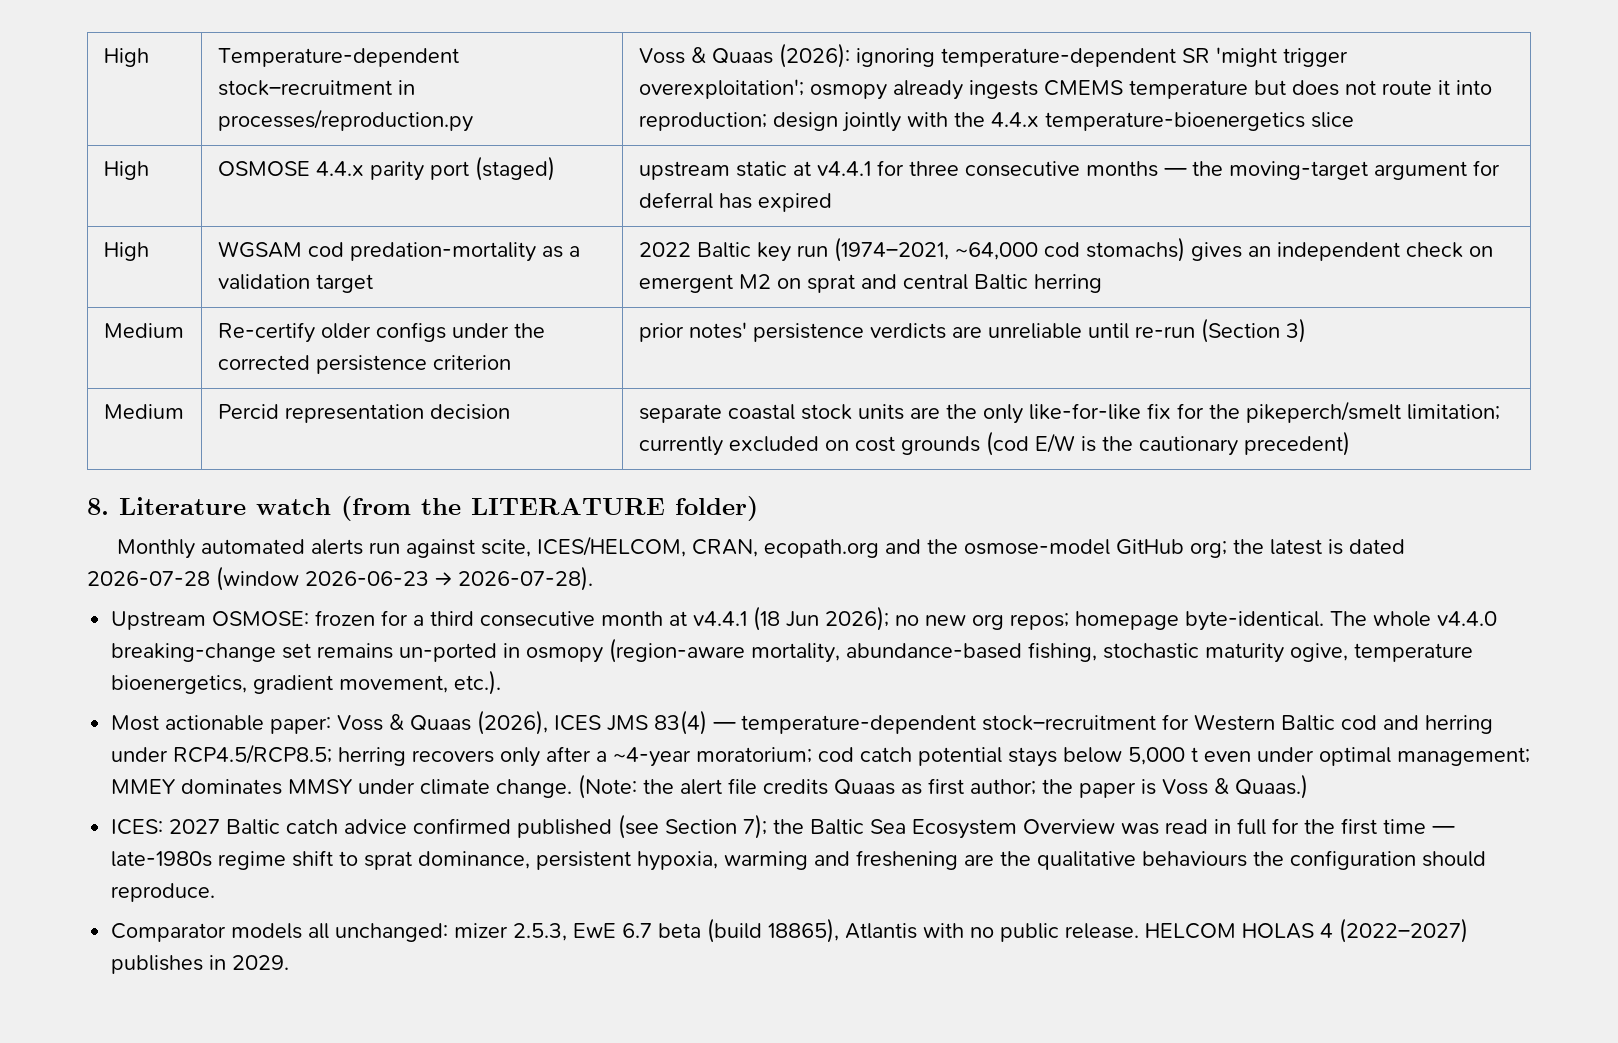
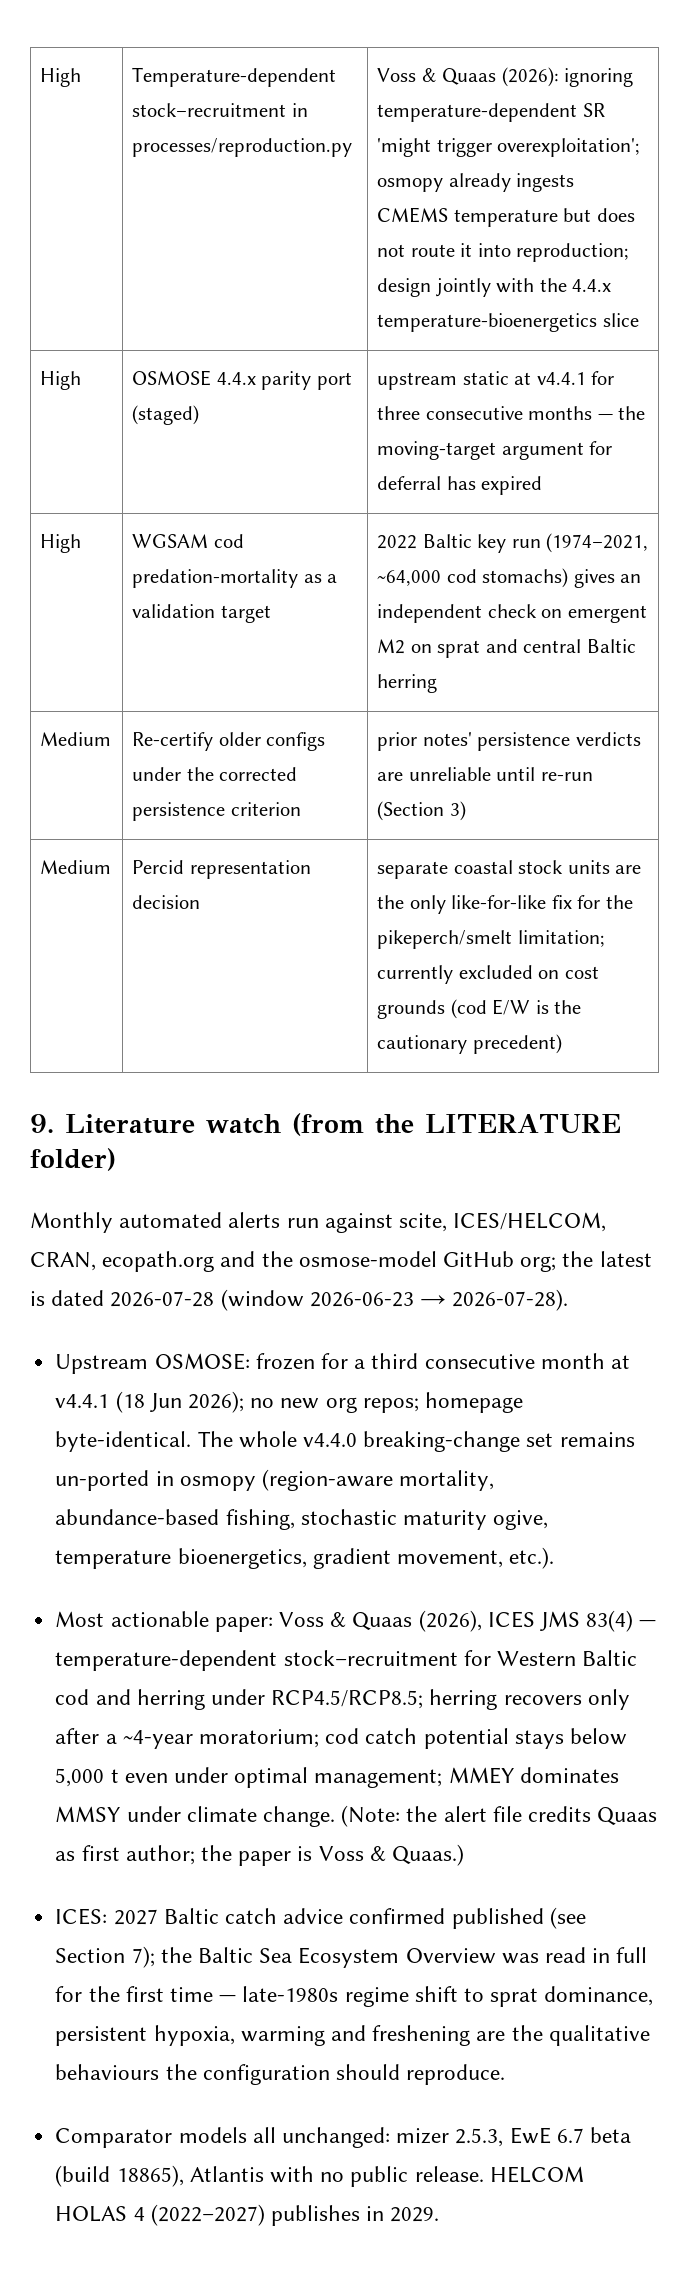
[87,498,109,515] 8. -> [30,1114,54,1133] 9.

